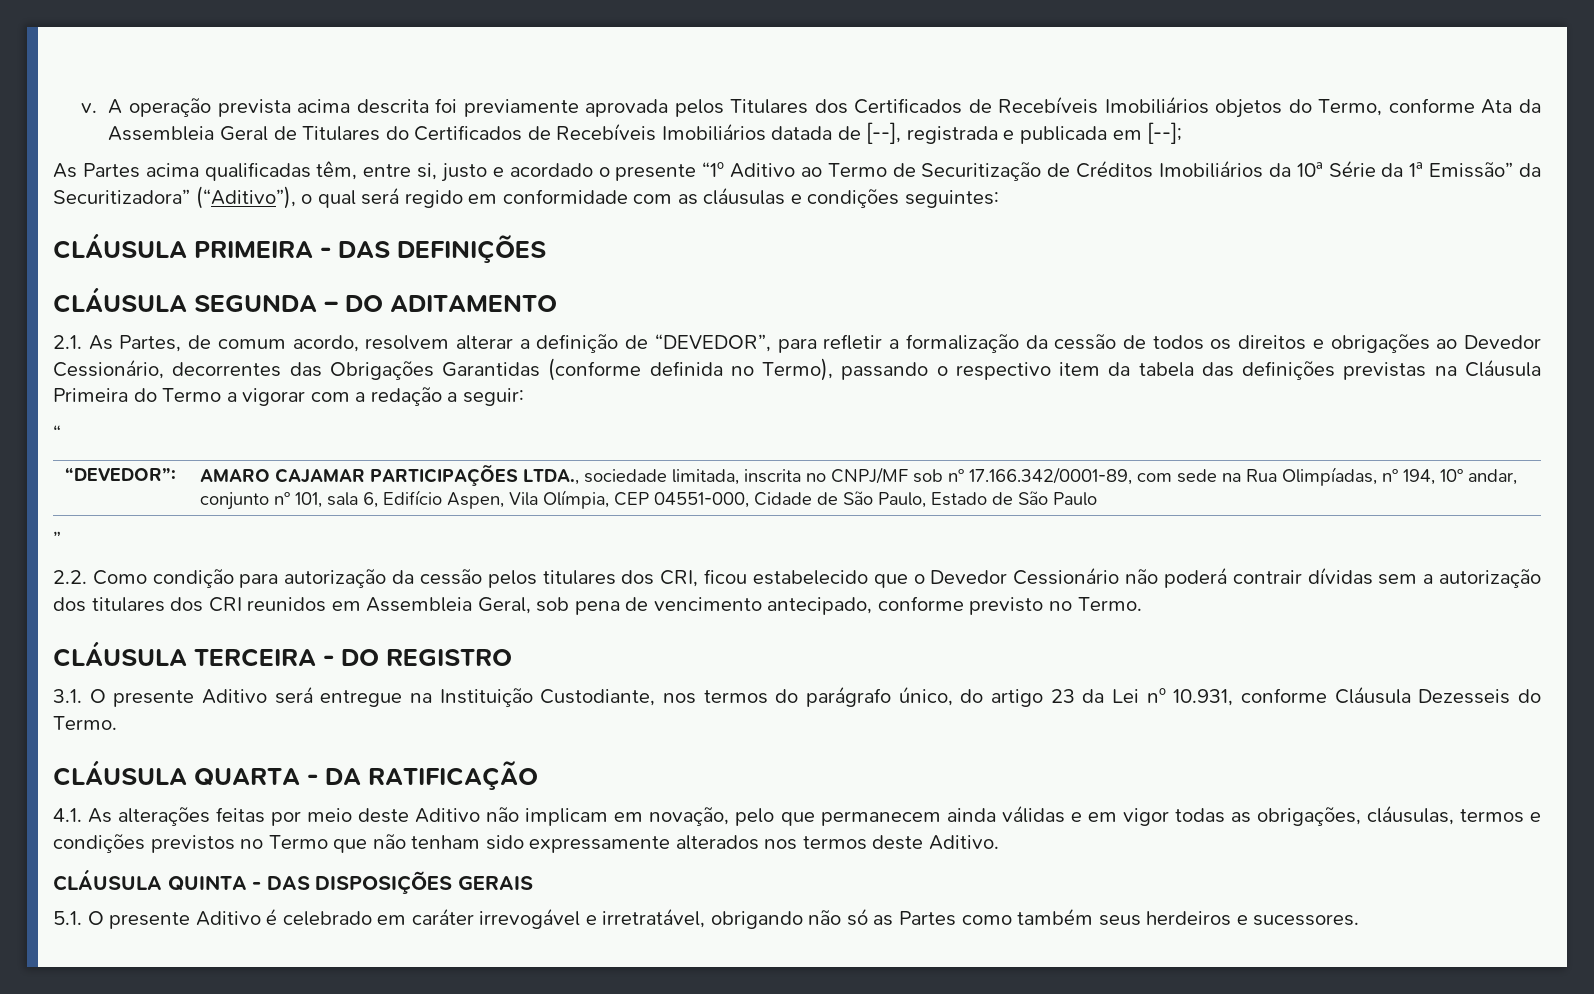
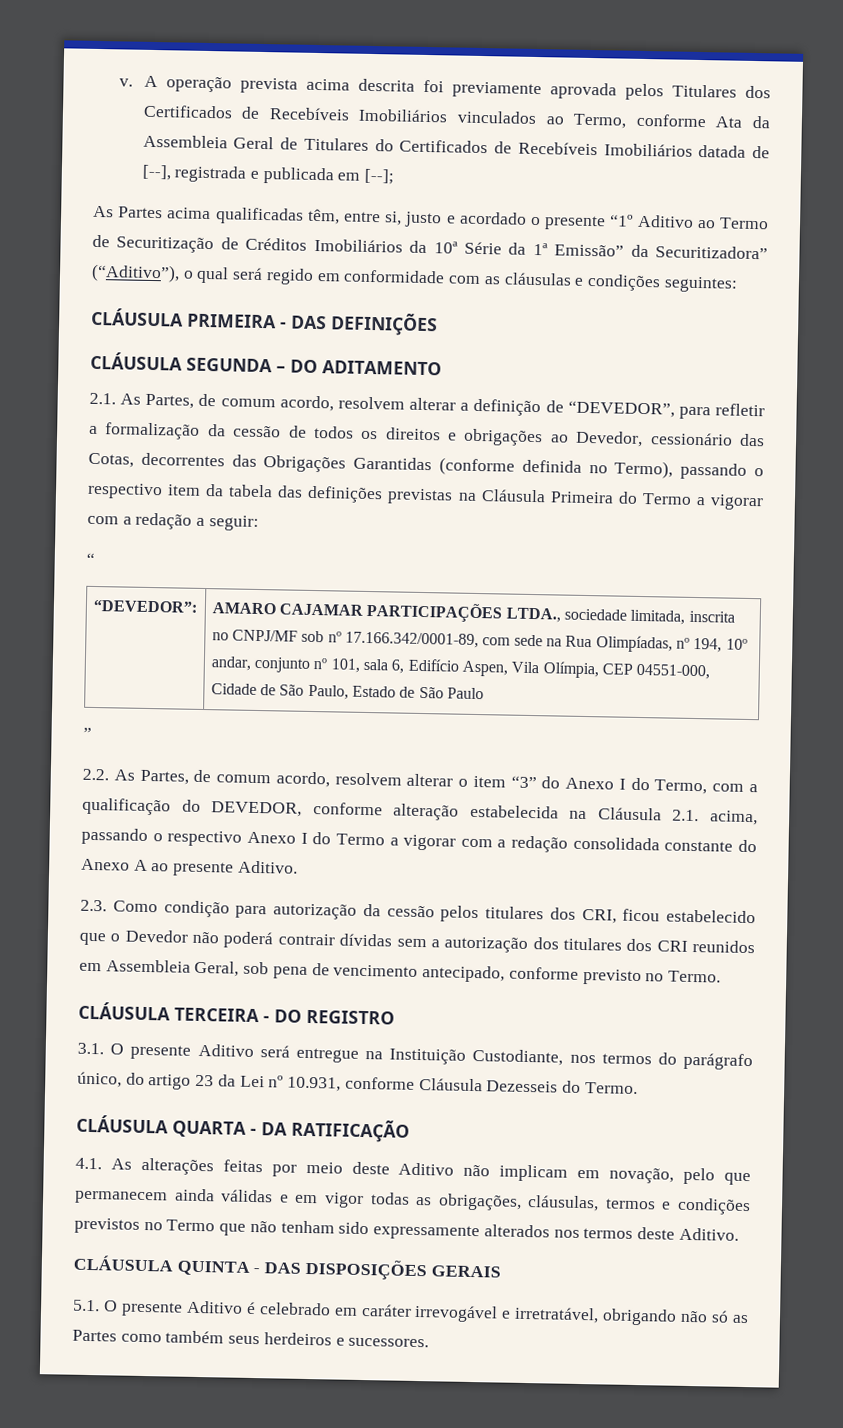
[1215,99,1312,118] objetos do -> [456,110,564,125] vinculados ao
[1464,335,1542,349] [53,359,164,379] Devedor Cessionário, -> [575,430,766,448] [88,452,134,468] Devedor, cessionário das Cotas,
(87, 577) none -> [113,769,758,795] [82,797,758,826] [81,827,757,853] [81,858,298,877] [80,899,107,912] As Partes, de comum acordo, resolvem alterar o item “3” do Anexo I do Termo, com a qualificação do DEVEDOR, conforme alteração estabelecida na Cláusula 2.1. acima, passando o respectivo Anexo I do Termo a vigorar com a redação consolidada constante do Anexo A ao presente Aditivo. // 2.3.
[1013,567,1120,585] Cessionário -> (188, 936) none

